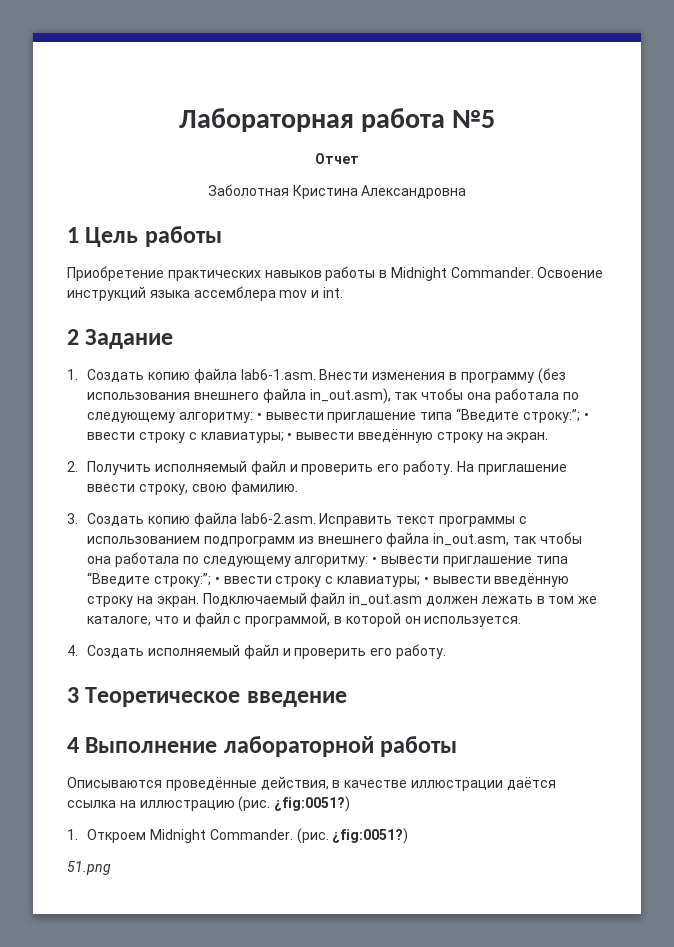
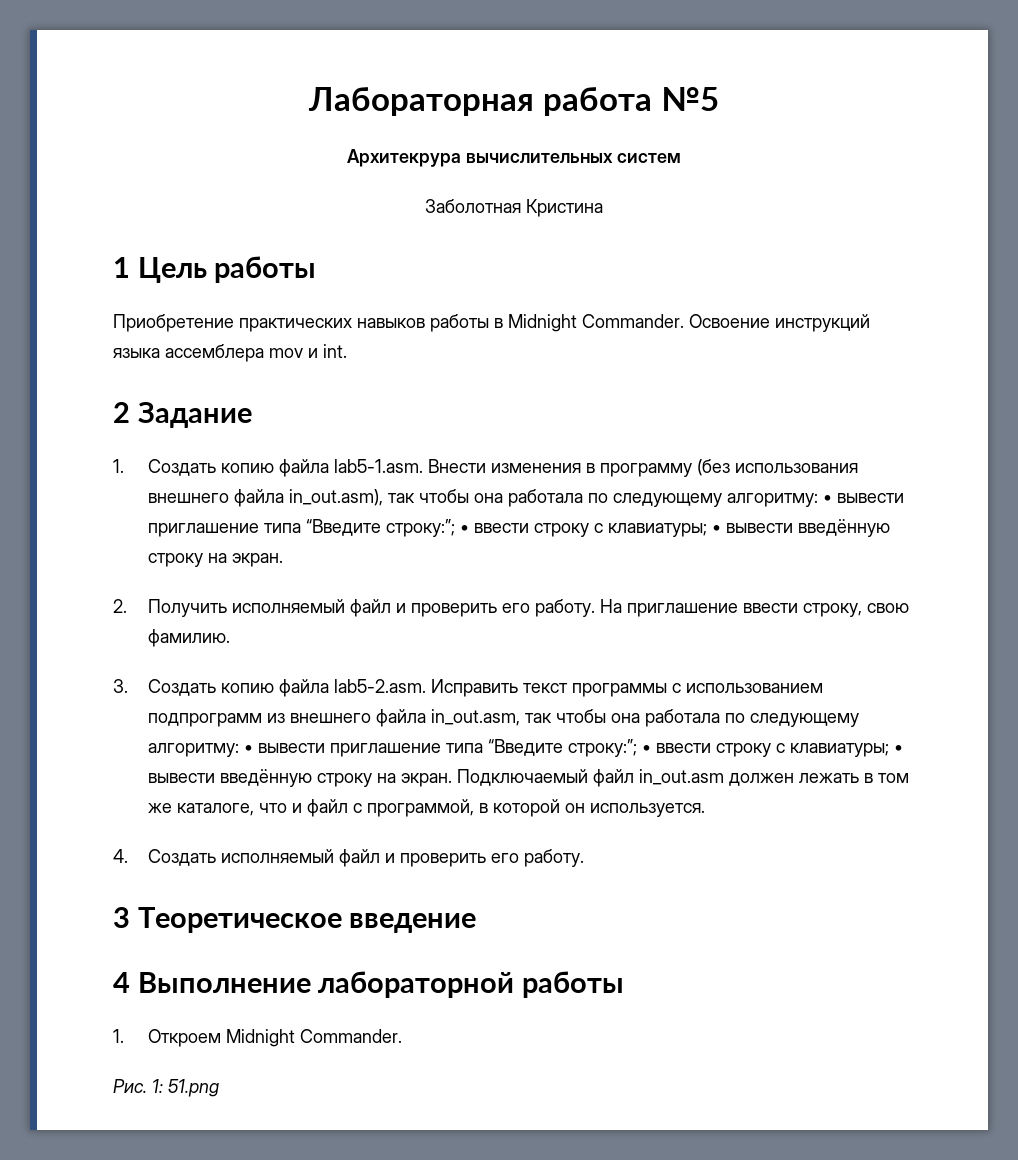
[315,153,359,164] Отчет -> [347,149,681,167] Архитекрура вычислительных систем
[361,185,467,199] Александровна -> (603, 208) none
[240,369,316,380] lab6-1.asm. -> [334,459,424,473] lab5-1.asm.
[240,513,316,524] lab6-2.asm. -> [334,679,427,693] lab5-2.asm.
[67,776,556,791] [67,796,351,812] // Описываются проведённые действия, в качестве иллюстрации даётся ссылка на иллюстрацию (рис. ¿fig:0051?) -> (625, 984) none
[296,828,409,844] (рис. ¿fig:0051?) // -> [113,1079,163,1093] // Рис. 1:

